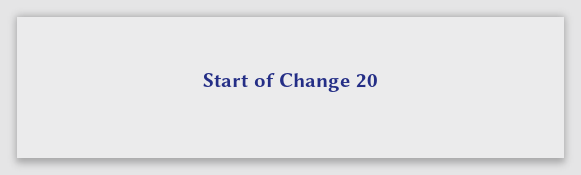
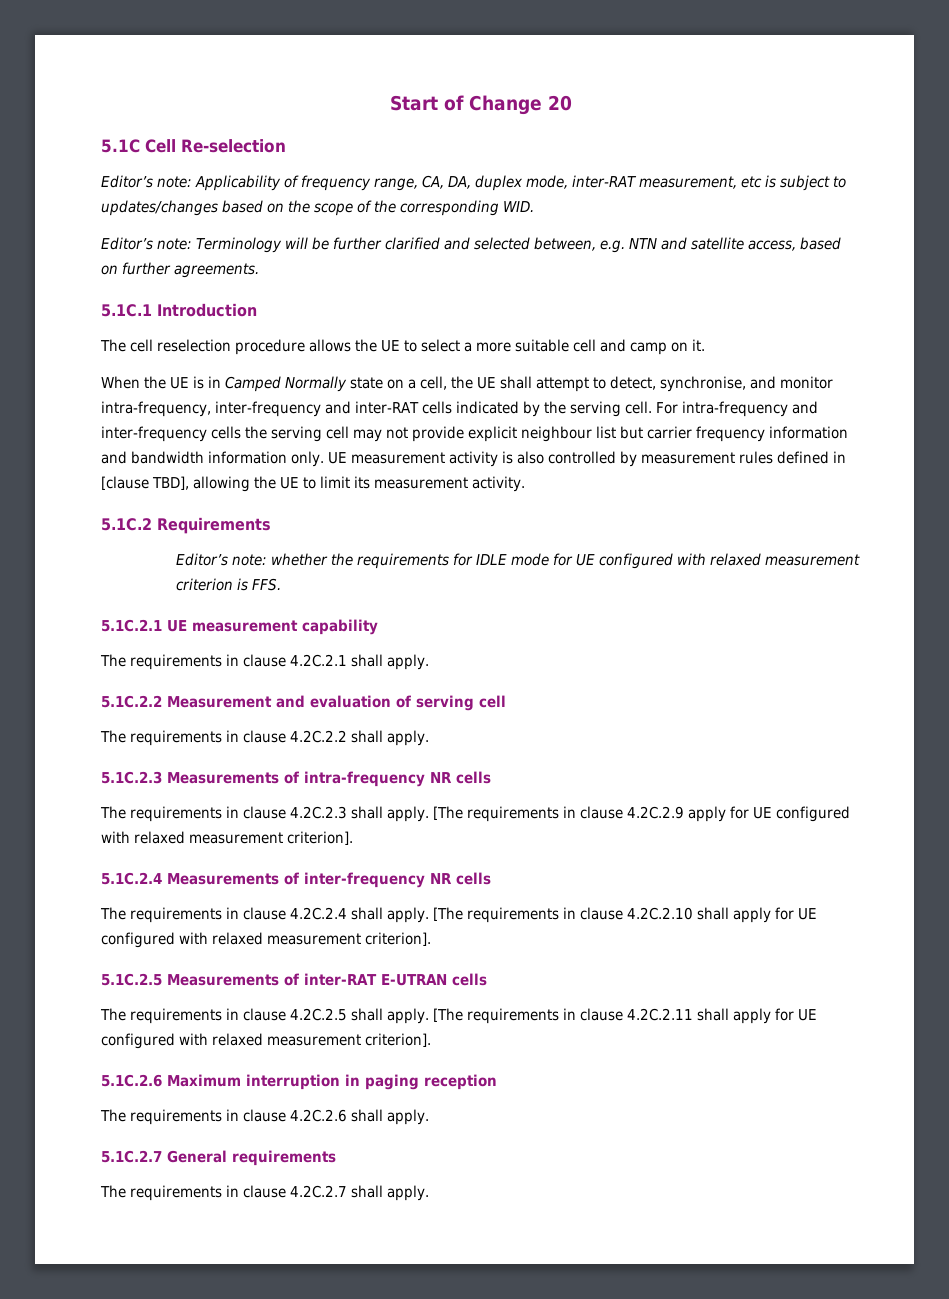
(378, 81) none -> [101,139,286,153] [101,175,846,191] [101,200,534,216] [101,237,841,253] [101,262,259,278] [101,303,257,317] [100,339,705,355] [101,376,833,392] [101,401,818,417] [101,426,848,442] [101,451,846,467] [101,476,525,492] [101,517,271,534] [176,553,861,569] [176,578,282,591] [101,619,378,635] [100,654,429,670] [101,695,506,711] [100,730,429,746] [101,771,491,787] [100,806,850,822] [101,831,353,845] [101,872,491,888] [100,907,817,923] [101,932,431,948] [101,973,487,986] [100,1008,817,1024] [101,1033,431,1049] [101,1074,497,1090] [100,1109,429,1125] [101,1150,336,1166] [100,1185,429,1201] // 5.1C Cell Re-selection // Editor’s note: Applicability of frequency range, CA, DA, duplex mode, inter-RAT measurement, etc is subject to updates/changes based on the scope of the corresponding WID. // Editor’s note: Terminology will be further clarified and selected between, e.g. NTN and satellite access, based on further agreements. // 5.1C.1 Introduction // The cell reselection procedure allows the UE to select a more suitable cell and camp on it. // When the UE is in Camped Normally state on a cell, the UE shall attempt to detect, synchronise, and monitor intra-frequency, inter-frequency and inter-RAT cells indicated by the serving cell. For intra-frequency and inter-frequency cells the serving cell may not provide explicit neighbour list but carrier frequency information and bandwidth information only. UE measurement activity is also controlled by measurement rules defined in [clause TBD], allowing the UE to limit its measurement activity. // 5.1C.2 Requirements // Editor’s note: whether the requirements for IDLE mode for UE configured with relaxed measurement criterion is FFS. // 5.1C.2.1 UE measurement capability // The requirements in clause 4.2C.2.1 shall apply. // 5.1C.2.2 Measurement and evaluation of serving cell // The requirements in clause 4.2C.2.2 shall apply. // 5.1C.2.3 Measurements of intra-frequency NR cells // The requirements in clause 4.2C.2.3 shall apply. [The requirements in clause 4.2C.2.9 apply for UE configured with relaxed measurement criterion]. // 5.1C.2.4 Measurements of inter-frequency NR cells // The requirements in clause 4.2C.2.4 shall apply. [The requirements in clause 4.2C.2.10 shall apply for UE configured with relaxed measurement criterion]. // 5.1C.2.5 Measurements of inter-RAT E-UTRAN cells // The requirements in clause 4.2C.2.5 shall apply. [The requirements in clause 4.2C.2.11 shall apply for UE configured with relaxed measurement criterion]. // 5.1C.2.6 Maximum interruption in paging reception // The requirements in clause 4.2C.2.6 shall apply. // 5.1C.2.7 General requirements // The requirements in clause 4.2C.2.7 shall apply.

